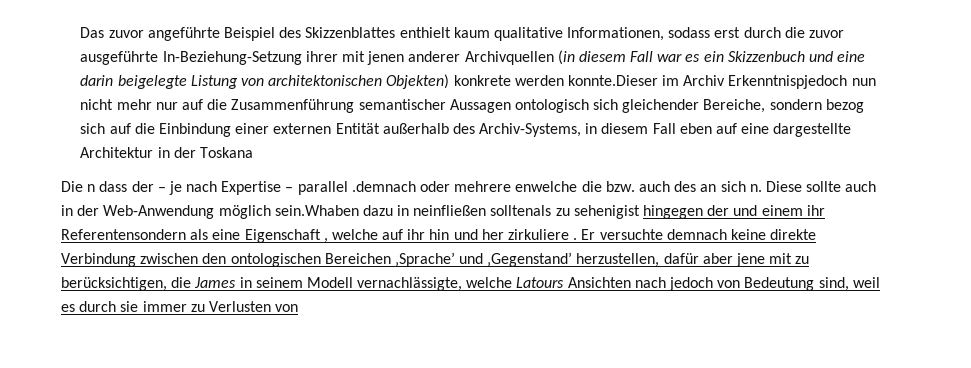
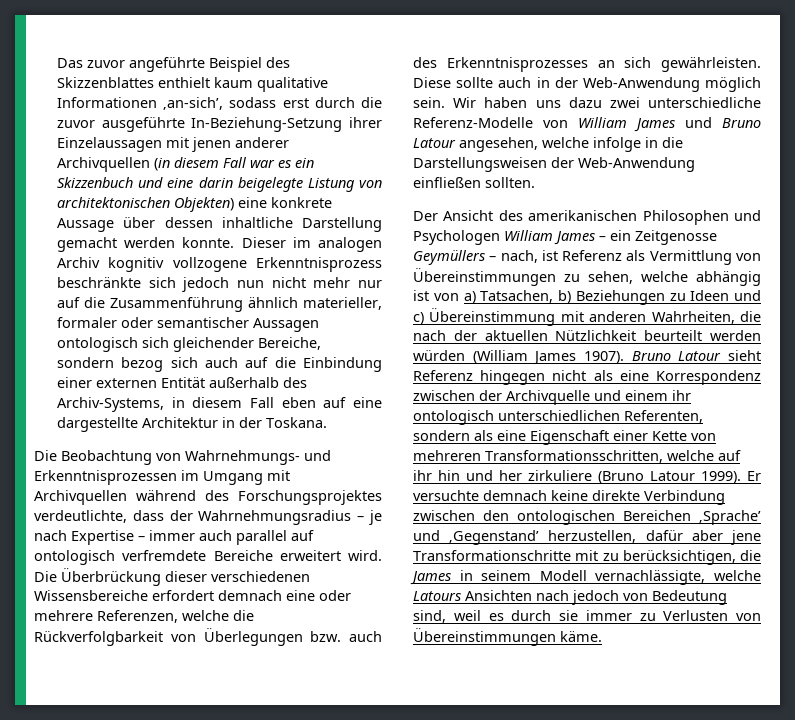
[567,27,665,41] Informationen, -> [57,97,224,110] Informationen ‚an-sich’,
(338, 56) none -> [57,137,163,152] Einzelaussagen
[453,75,848,89] konkrete werden konnte.Dieser im Archiv Erkenntnispjedoch -> [238,197,333,208] [57,217,382,232] [57,237,382,252] [57,257,382,272] [57,277,230,292] eine konkrete Aussage über dessen inhaltliche Darstellung gemacht werden konnte. Dieser im analogen Archiv kognitiv vollzogene Erkenntnisprozess beschränkte sich jedoch
(355, 106) none -> [248,297,382,310] [57,317,154,328] ähnlich materieller, formaler oder
(106, 128) none -> [205,357,239,368] auch
[199,147,253,158] [61,181,96,192] Toskana // Die n -> [266,417,328,428] [34,450,331,465] [34,470,290,485] [34,490,382,505] [34,510,127,523] Toskana. // Die Beobachtung von Wahrnehmungs- und Erkenntnisprozessen im Umgang mit Archivquellen während des Forschungsprojektes verdeutlichte,
(154, 186) none -> [198,510,352,525] Wahrnehmungsradius
[297,181,602,195] parallel .demnach oder mehrere enwelche die -> [149,530,314,545] [34,550,382,565] [34,568,310,586] [34,590,351,601] [34,610,254,623] [34,628,303,646] immer auch parallel auf ontologisch verfremdete Bereiche erweitert wird. Die Überbrückung dieser verschiedenen Wissensbereiche erfordert demnach eine oder mehrere Referenzen, welche die Rückverfolgbarkeit von Überlegungen
(697, 186) none -> [446,57,588,72] Erkenntnisprozesses
[749,184,762,192] n. -> [661,57,761,72] gewährleisten.
[274,205,825,219] [61,229,328,243] sein.Whaben dazu in neinfließen solltenals zu sehenigist hingegen der und einem ihr Referentensondern als eine Eigenschaft , -> [413,97,761,108] [413,117,761,132] [413,137,683,152] [413,157,695,172] [413,177,535,188] [413,210,761,225] [413,230,717,245] [413,250,761,265] [413,268,761,286] [413,290,761,305] [413,308,761,326] [413,330,761,341] [413,350,761,365] [413,370,761,385] [413,390,691,405] [413,410,703,425] [413,430,716,445] [413,450,663,463] sein. Wir haben uns dazu zwei unterschiedliche Referenz-Modelle von William James und Bruno Latour angesehen, welche infolge in die Darstellungsweisen der Web-Anwendung einfließen sollten. // Der Ansicht des amerikanischen Philosophen und Psychologen William James – ein Zeitgenosse Geymüllers – nach, ist Referenz als Vermittlung von Übereinstimmungen zu sehen, welche abhängig ist von a) Tatsachen, b) Beziehungen zu Ideen und c) Übereinstimmung mit anderen Wahrheiten, die nach der aktuellen Nützlichkeit beurteilt werden würden (William James 1907). Bruno Latour sieht Referenz hingegen nicht als eine Korrespondenz zwischen der Archivquelle und einem ihr ontologisch unterschiedlichen Referenten, sondern als eine Eigenschaft einer Kette von mehreren Transformationsschritten,
[573,238,578,240] . -> [598,471,741,484] (Bruno Latour 1999).
(766, 260) none -> [413,550,571,561] Transformationschritte
(299, 308) none -> [413,628,602,646] Übereinstimmungen käme.

